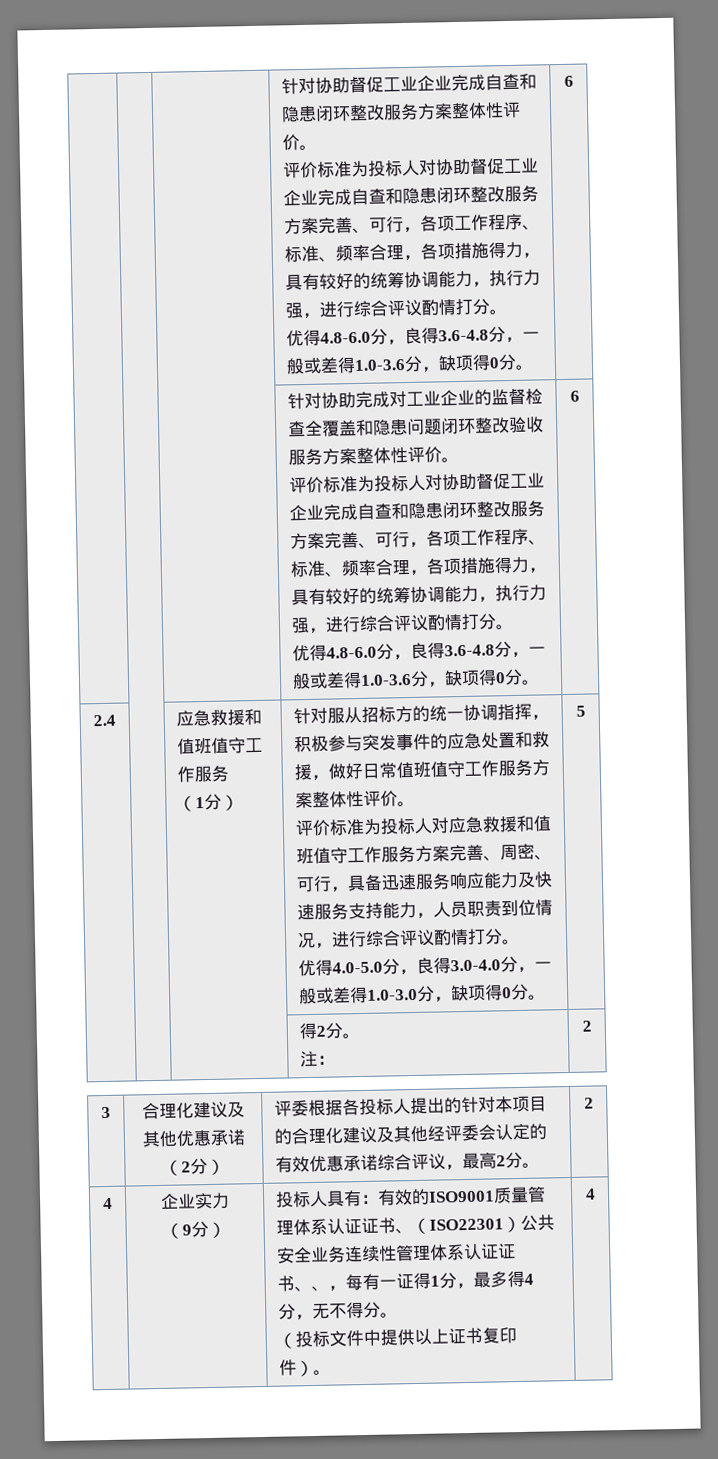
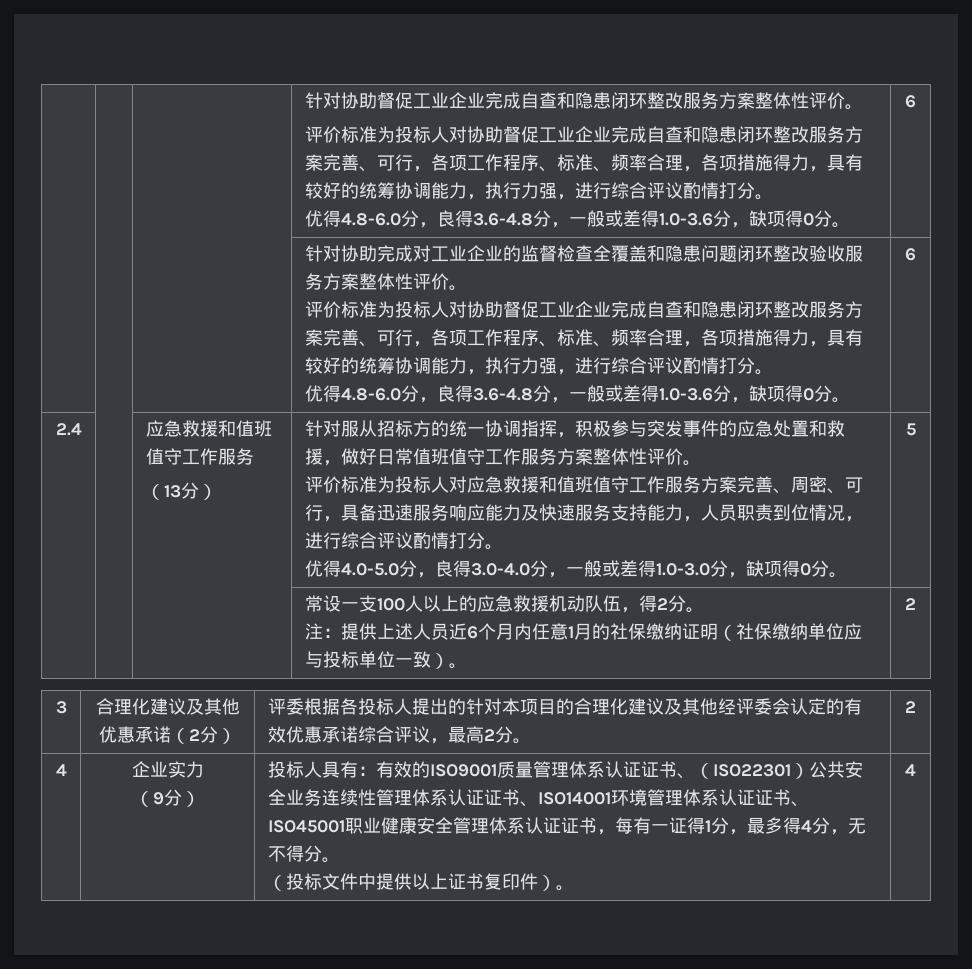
[195,796,206,809] 1 -> [163,485,181,498] 13
[299,1022,361,1040] [300,1050,336,1068] 得2分。 // 注： -> [304,595,704,613] [304,623,862,641] [304,651,467,669] 常设一支100人以上的应急救援机动队伍，得2分。 // 注：提供上述人员近6个月内任意1月的社保缴纳证明（社保缴纳单位应与投标单位一致）。
[311,1285,330,1292] 、 -> [537,789,809,807] [267,817,597,834] ISO14001环境管理体系认证证书、ISO45001职业健康安全管理体系认证证书

